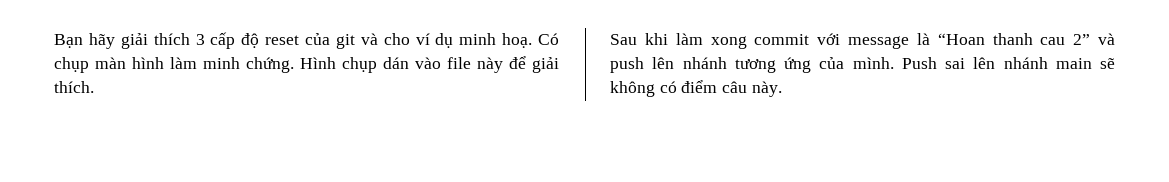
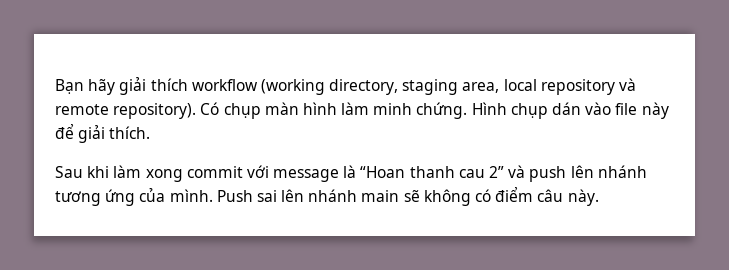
[195,32,533,49] 3 cấp độ reset của git và cho ví dụ minh hoạ. -> [191,78,637,95] [55,103,197,119] workflow (working directory, staging area, local repository và remote repository).

